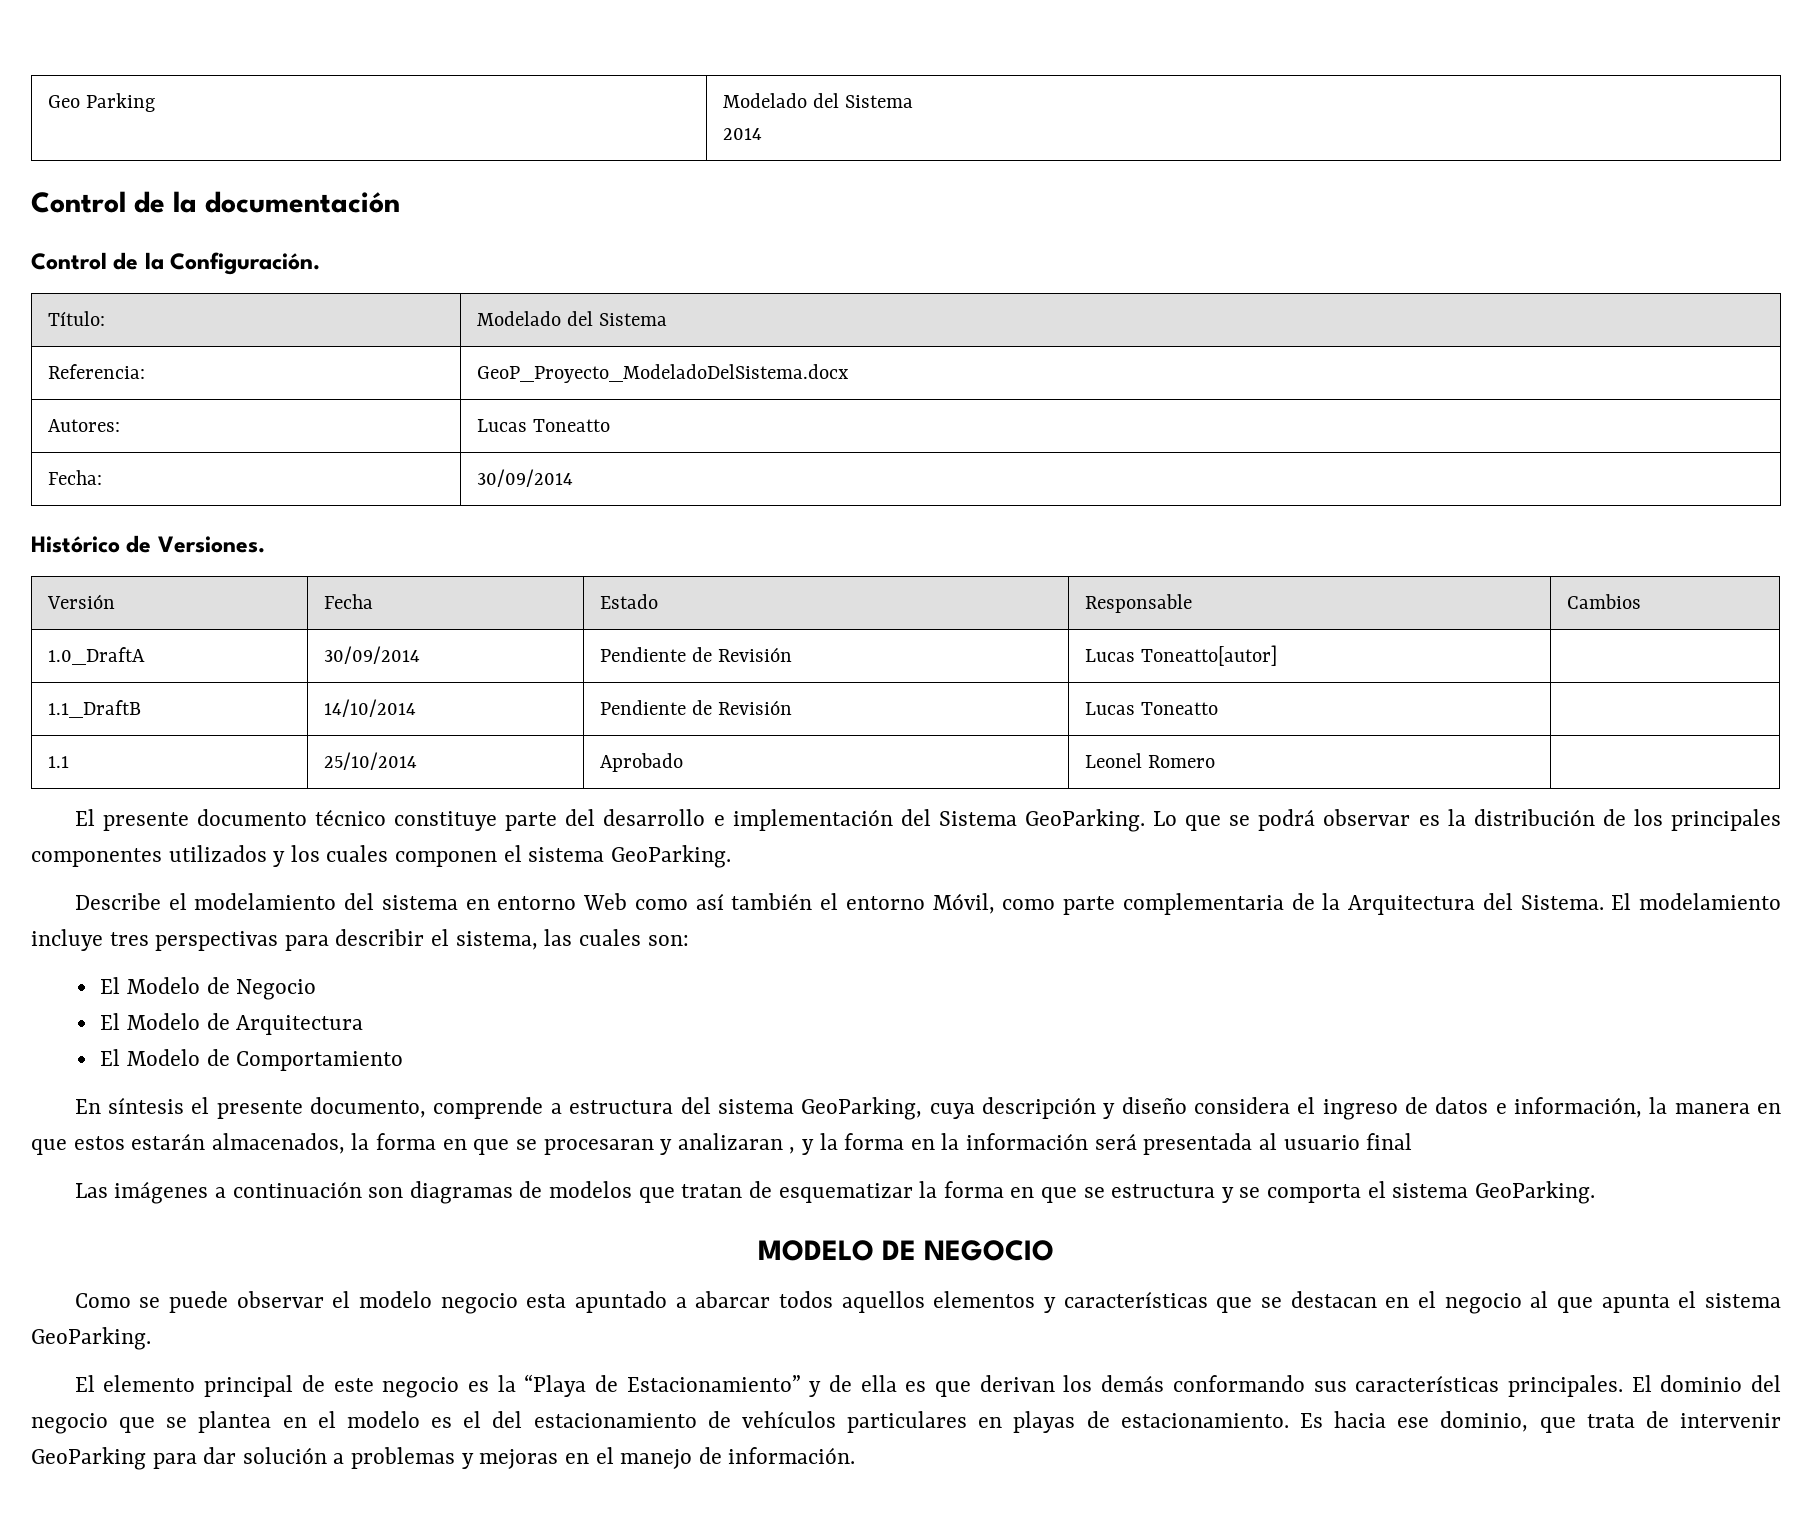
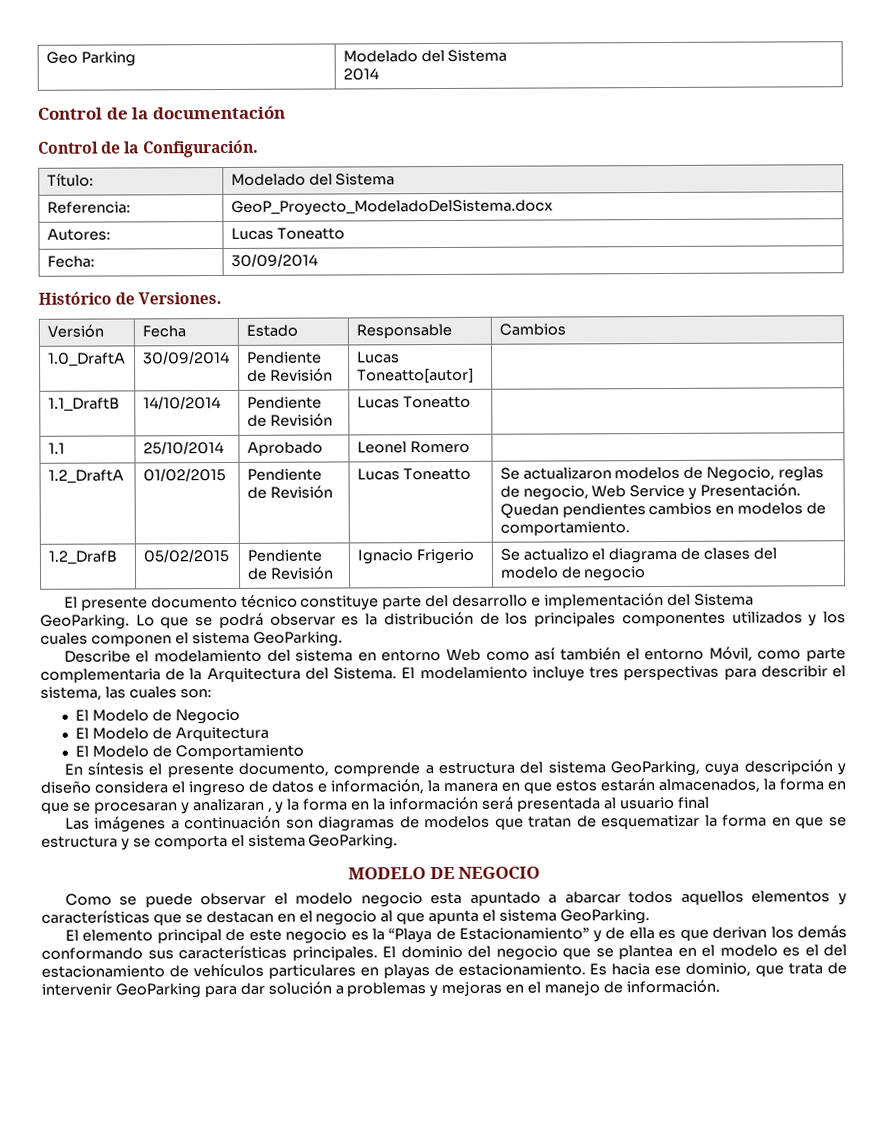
(1216, 761) none -> [47,469,124,483] [142,467,226,482] [246,468,322,481] [246,485,333,499] [356,467,471,481] [499,466,825,482] [499,483,802,501] [499,502,827,519] [499,521,630,536] [47,550,117,564] [142,548,229,563] [246,549,322,562] [246,566,334,580] [356,548,474,565] [499,547,778,564] [499,566,647,582] // 1.2_DraftA | 01/02/2015 | Pendiente de Revisión | Lucas Toneatto | Se actualizaron modelos de Negocio, reglas de negocio, Web Service y Presentación. Quedan pendientes cambios en modelos de comportamiento. // 1.2_DrafB | 05/02/2015 | Pendiente de Revisión | Ignacio Frigerio | Se actualizo el diagrama de clases del modelo de negocio

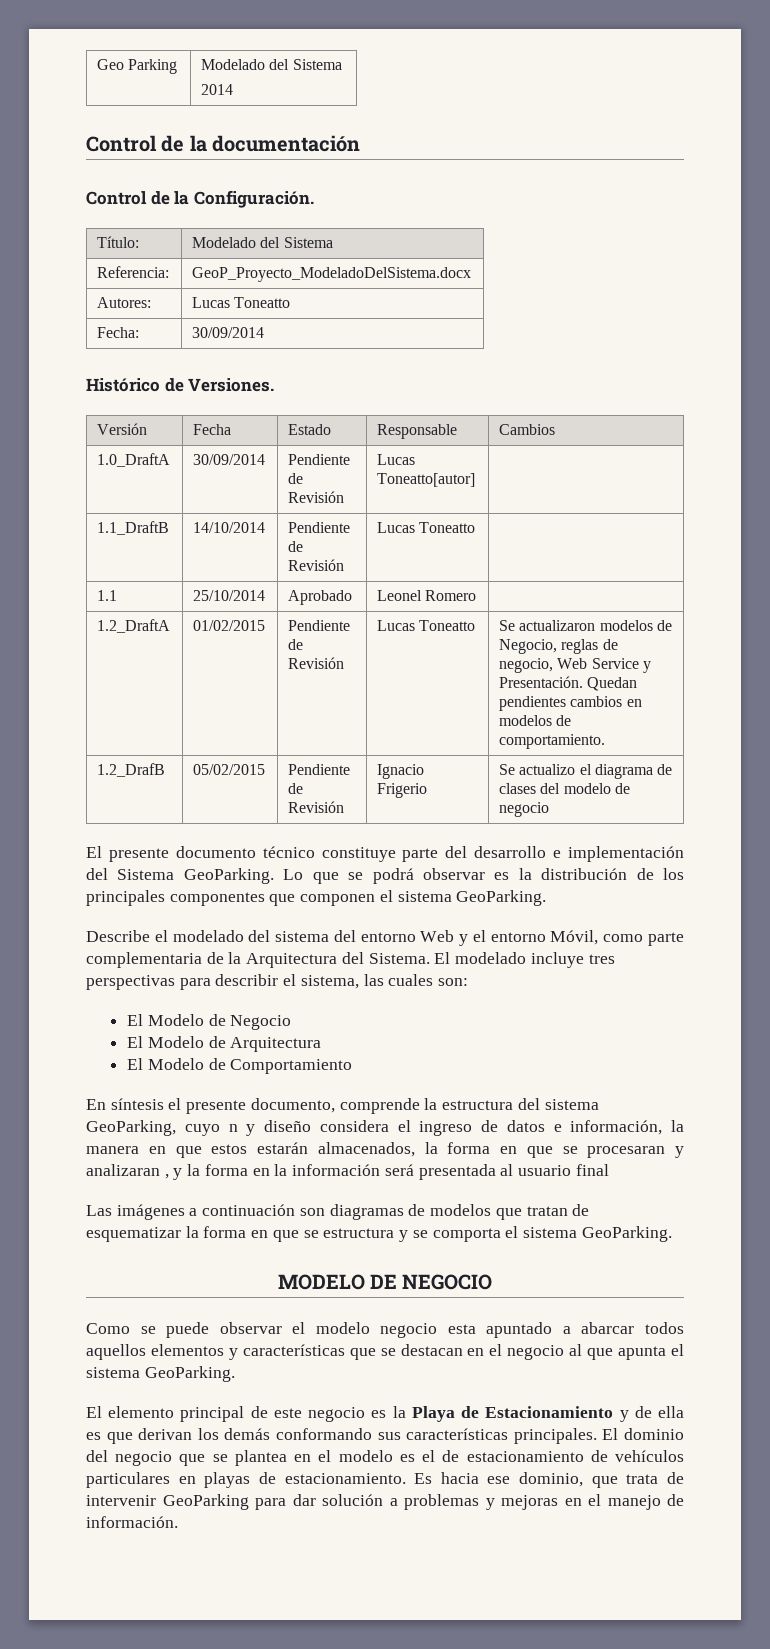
[731,611,847,627] [40,632,88,645] utilizados y los cuales -> [269,894,296,906] que
[154,649,377,663] modelamiento del sistema en -> [172,930,356,942] modelado del sistema del
[485,647,621,661] como así también -> [459,934,469,946] y
[419,666,528,680] modelamiento -> [455,952,527,964] modelado
[424,765,434,775] a -> [424,1098,438,1110] la
[704,759,833,776] cuya descripción -> [184,1124,238,1136] cuyo n
[388,927,590,944] “Playa de Estacionamiento” -> [411,1406,614,1422] Playa de Estacionamiento
[823,944,847,957] del -> [442,1450,460,1462] de

